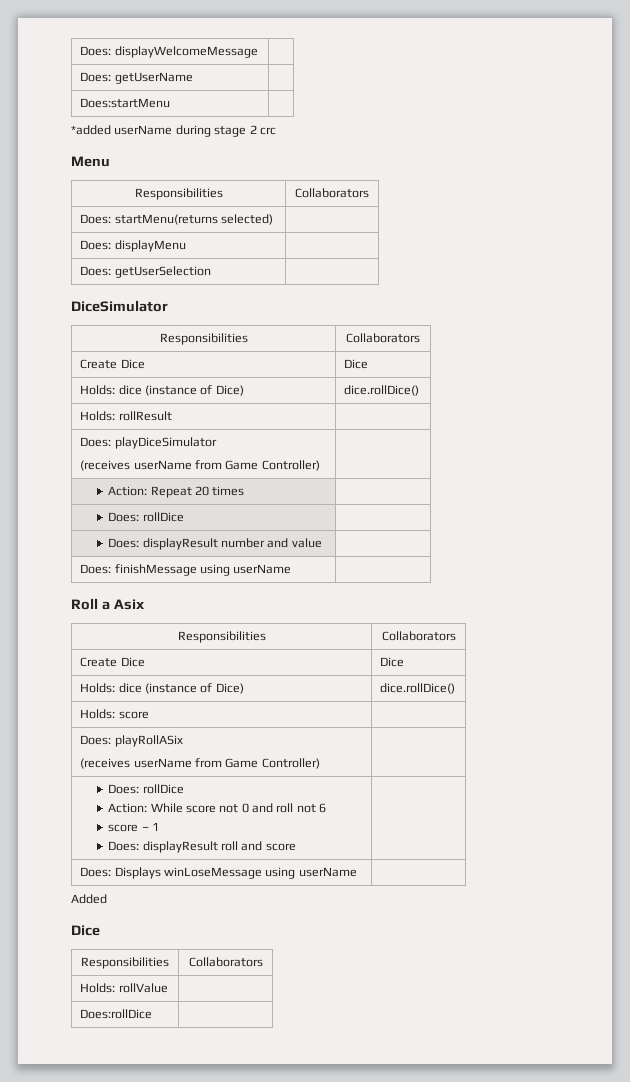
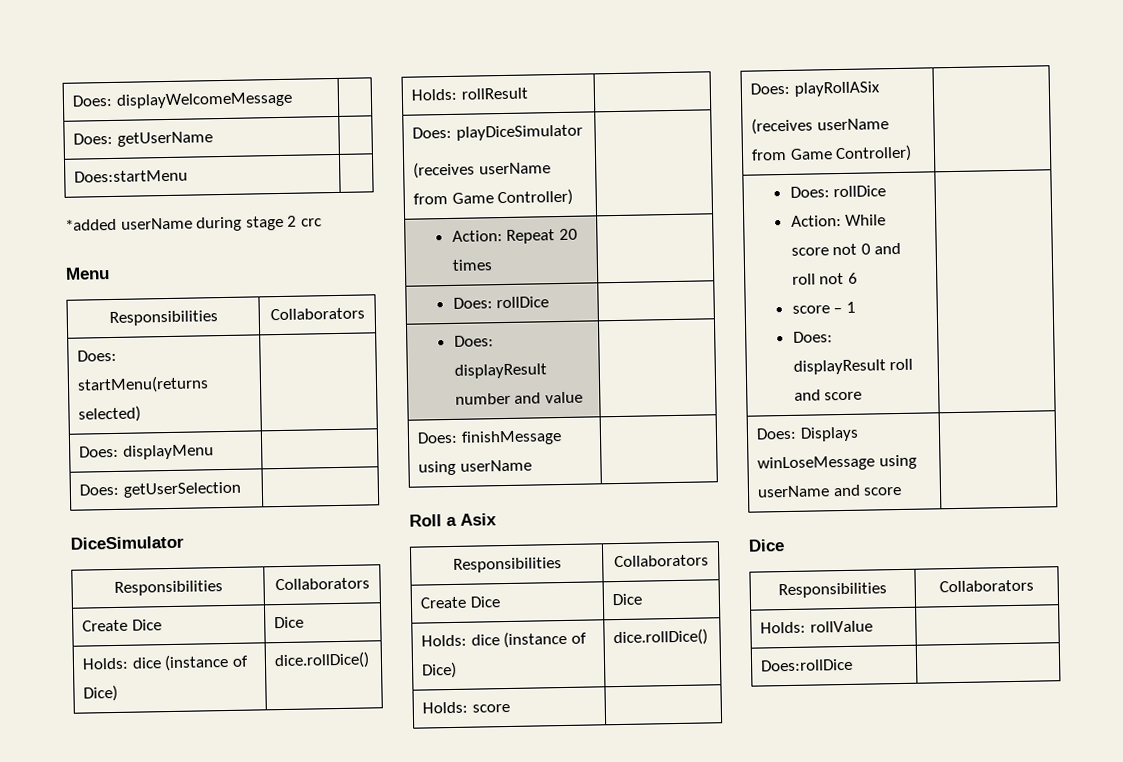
[71,894,107,904] | // Added -> [832,484,903,497] and score |

